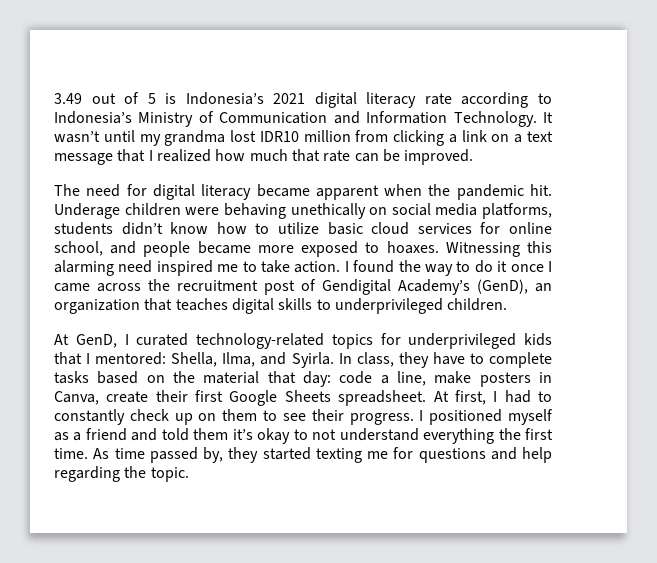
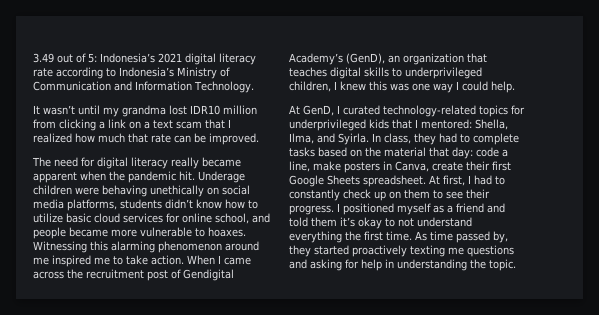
[147,93,177,104] 5 is -> [88,53,97,63] 5:
(537, 119) none -> (254, 87) //
[54,153,113,165] message -> [176,121,202,129] scam
(252, 192) none -> [171,157,199,169] really
[301,241,359,257] exposed -> [140,227,192,237] vulnerable
[118,260,153,273] need -> [158,241,259,253] [33,257,49,265] phenomenon around me
[344,260,544,276] I found the way to do it once -> [187,255,215,265] When
[447,298,508,311] children. -> [289,81,515,93] children, I knew this was one way I could help.
[432,352,465,365] have -> [439,133,457,143] had
(311, 453) none -> [352,245,407,257] proactively
[393,447,414,459] for -> (464, 251) none
[522,447,552,463] [54,466,120,482] help regarding -> [310,259,467,271] asking for help in understanding

